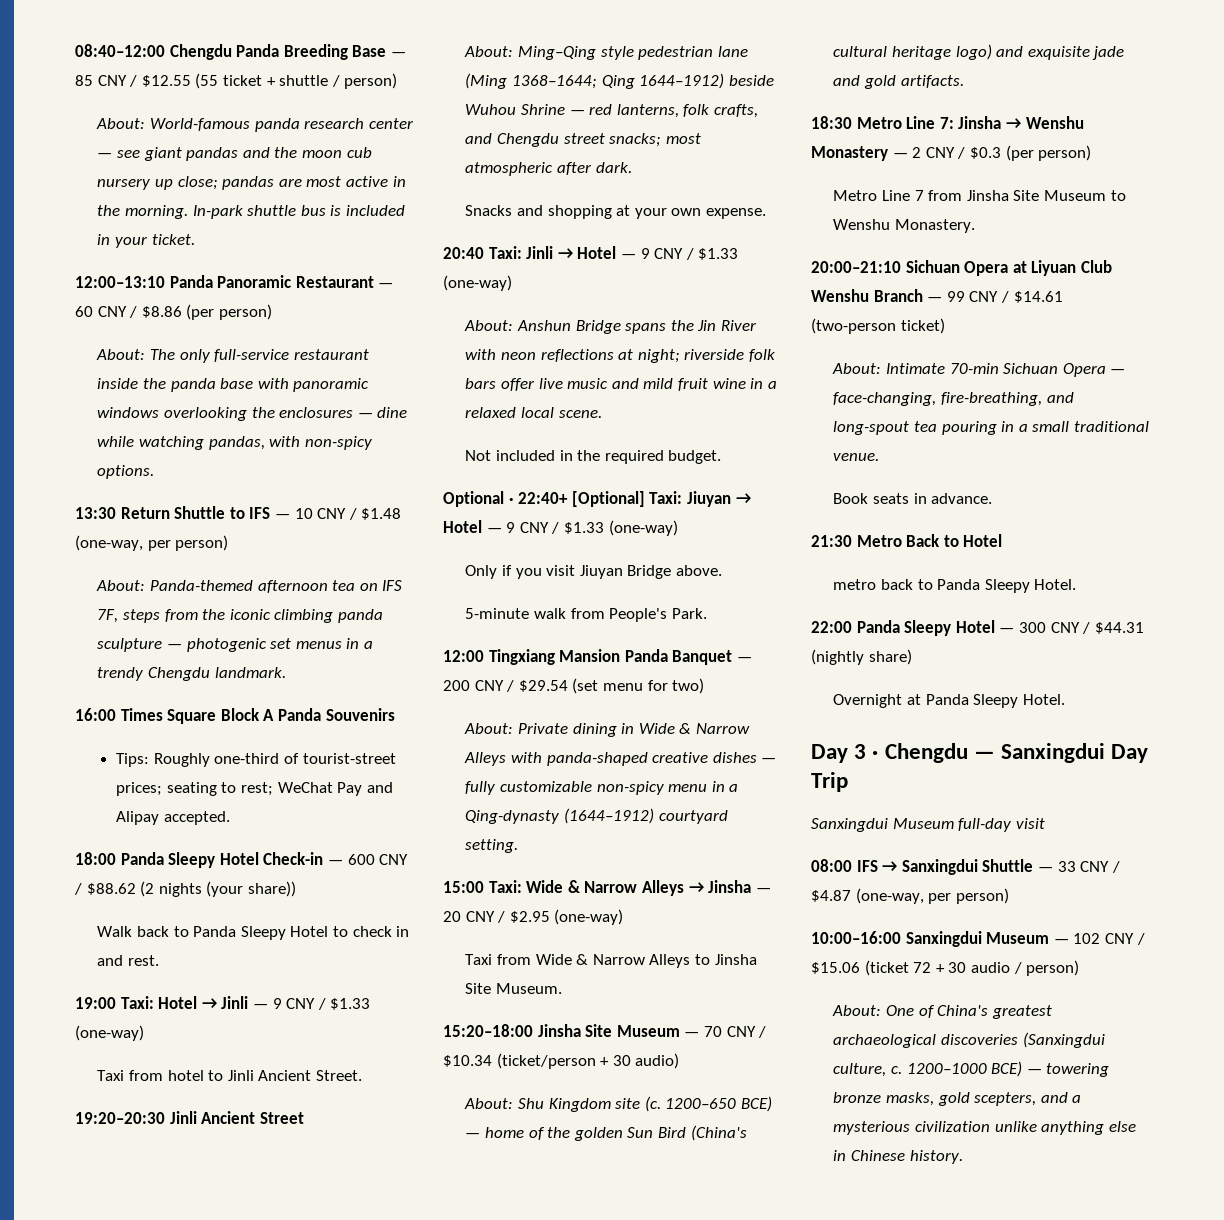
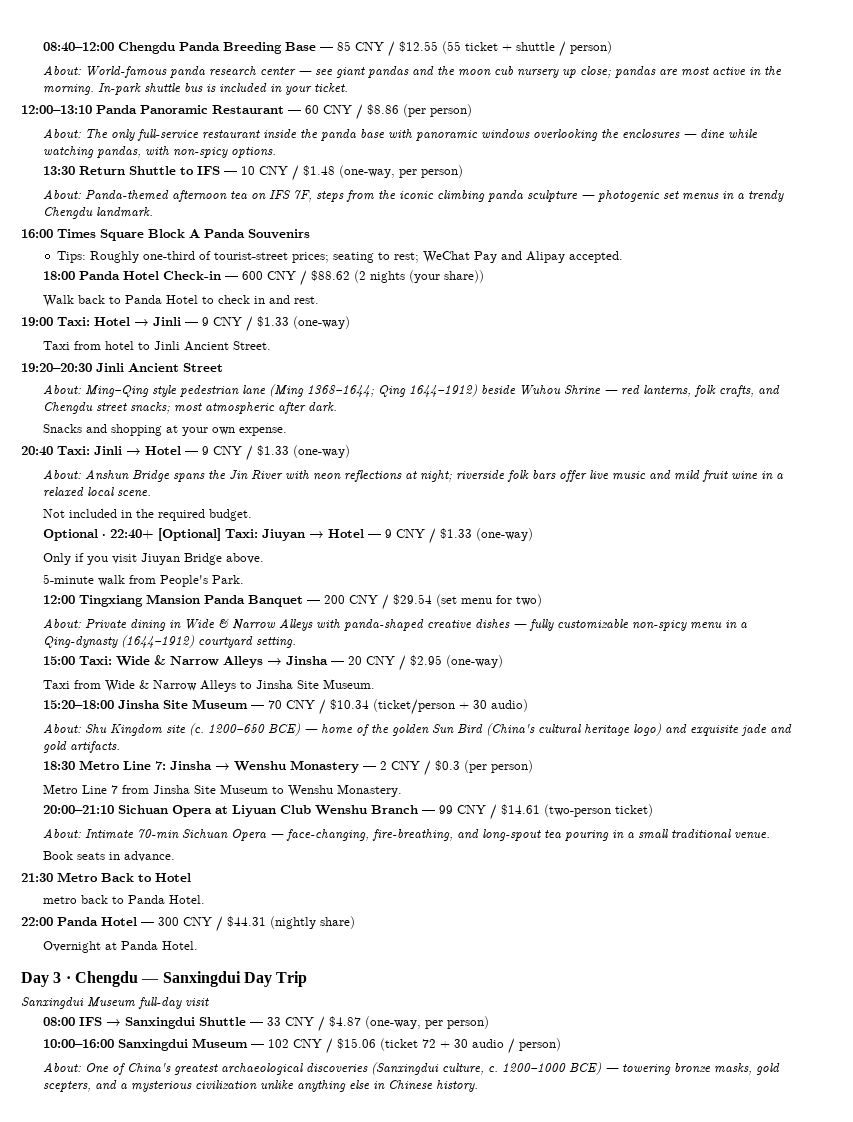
[168,852,216,868] Sleepy -> (121, 275) none
[240,926,286,940] Sleepy -> (162, 299) none
[984,579,1030,593] Sleepy -> (165, 899) none
[904,620,952,636] Sleepy -> (98, 921) none
[973,694,1019,708] Sleepy -> (158, 945) none

